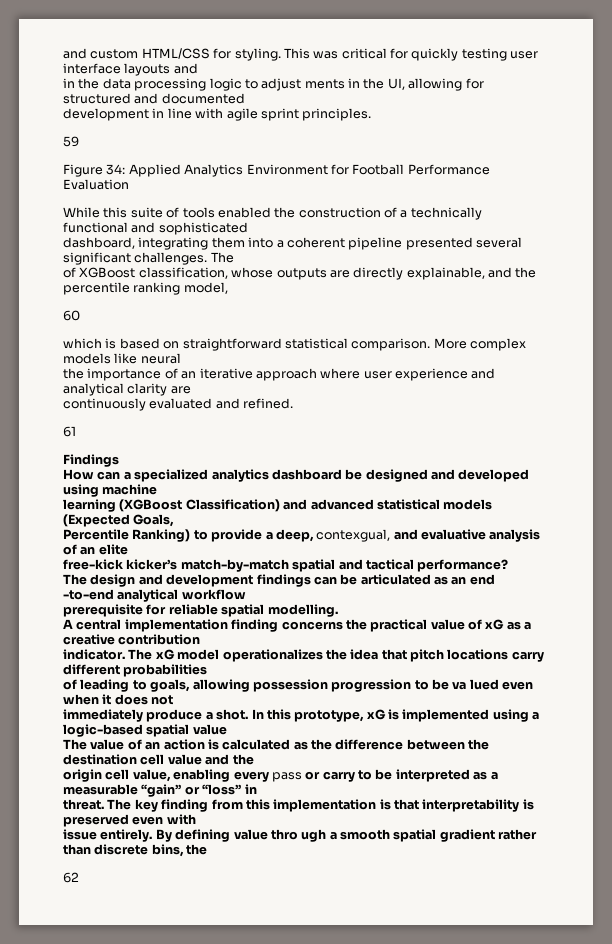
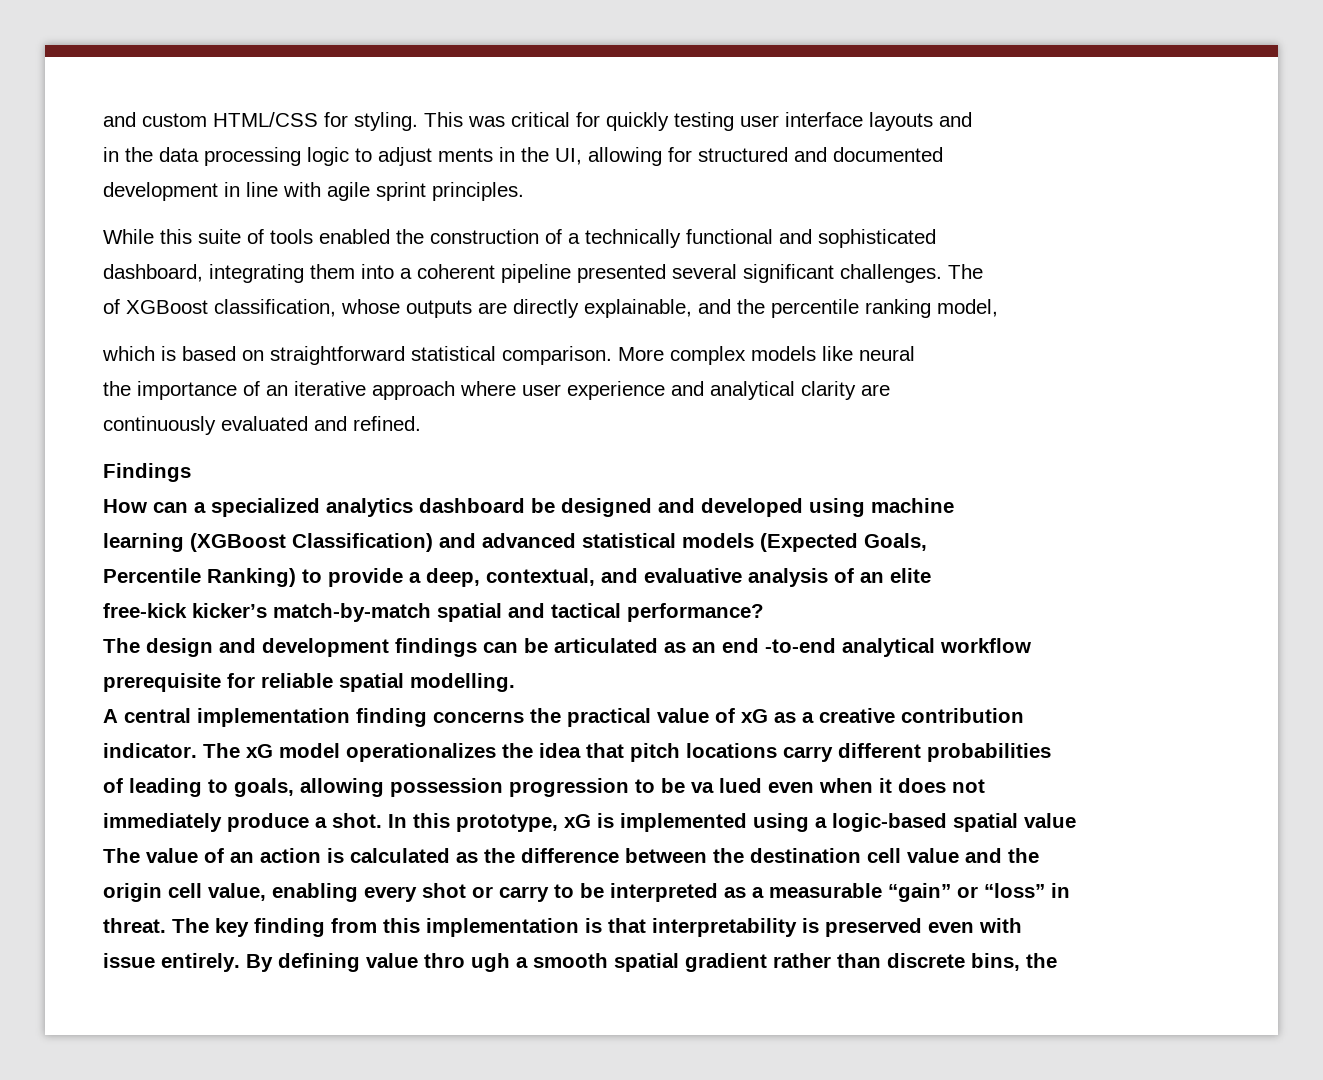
[63,136,79,147] [63,164,490,177] [63,179,129,190] // 59 // Figure 34: Applied Analytics Environment for Football Performance Evaluation -> (524, 191) none
[63,310,80,321] // 60 -> (998, 308) none
[63,426,76,437] // 61 -> (421, 423) none
[316,529,391,542] contexgual, -> [486,568,595,586] contextual,
[271,772,302,782] pass -> [422,883,466,898] shot
[63,872,79,883] // 62 -> (1057, 960) none

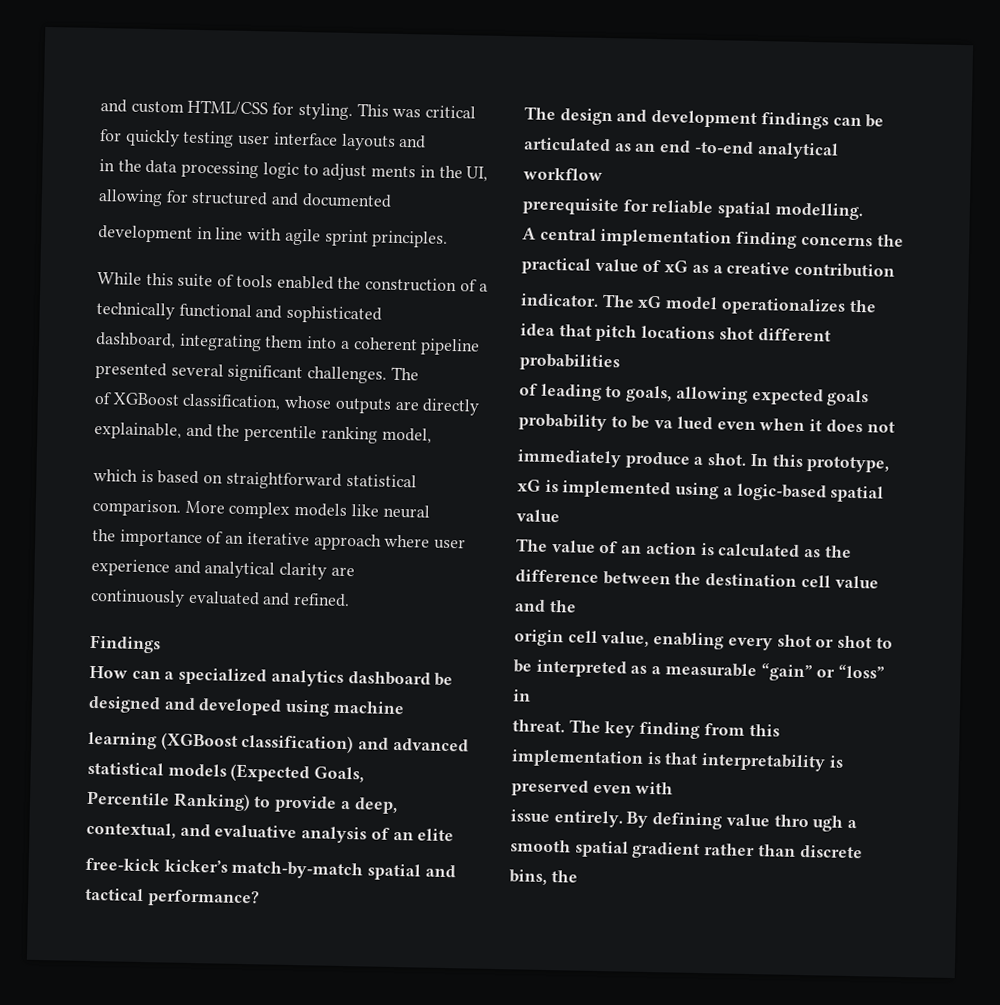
[292,533,433,552] Classification) -> [241,733,355,754] classification)
[783,746,833,762] carry -> [718,327,754,340] shot
[390,778,629,797] possession progression -> [750,387,870,407] [518,413,607,432] expected goals probability
[499,886,549,902] carry -> [837,635,873,649] shot

